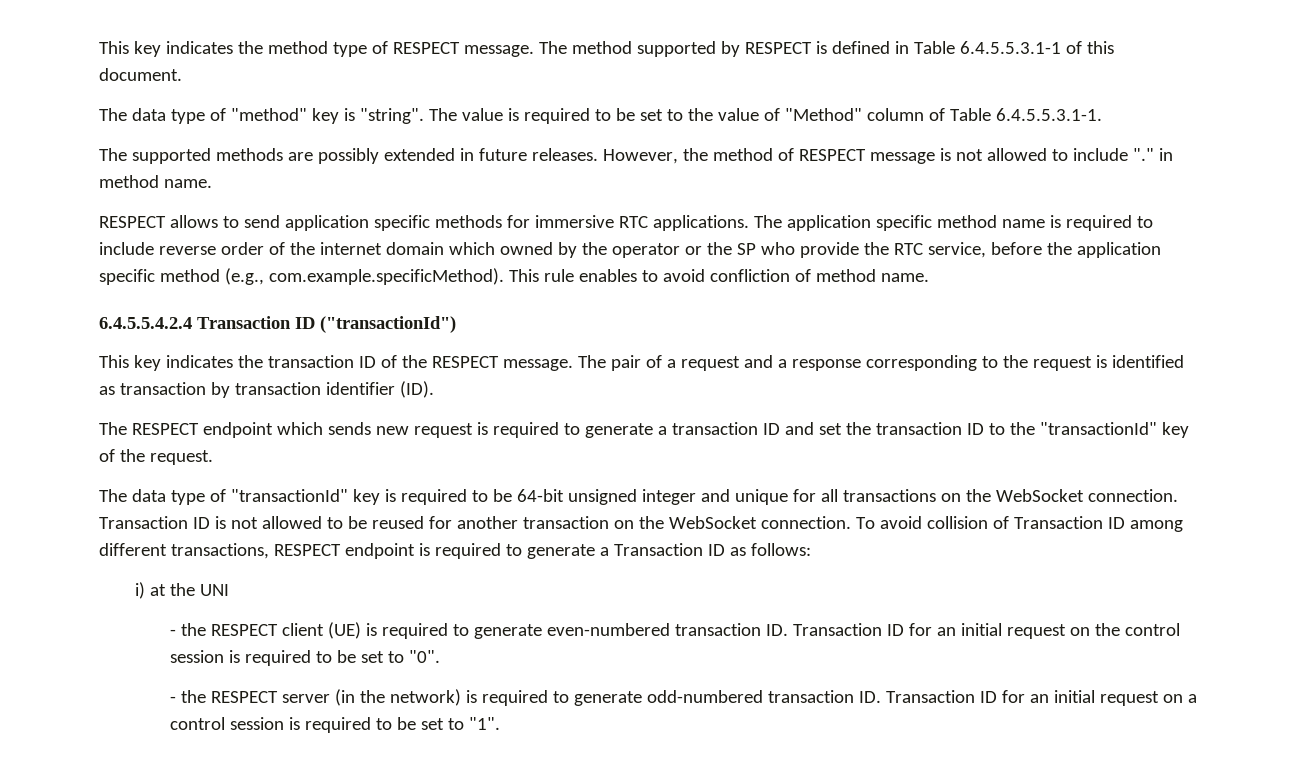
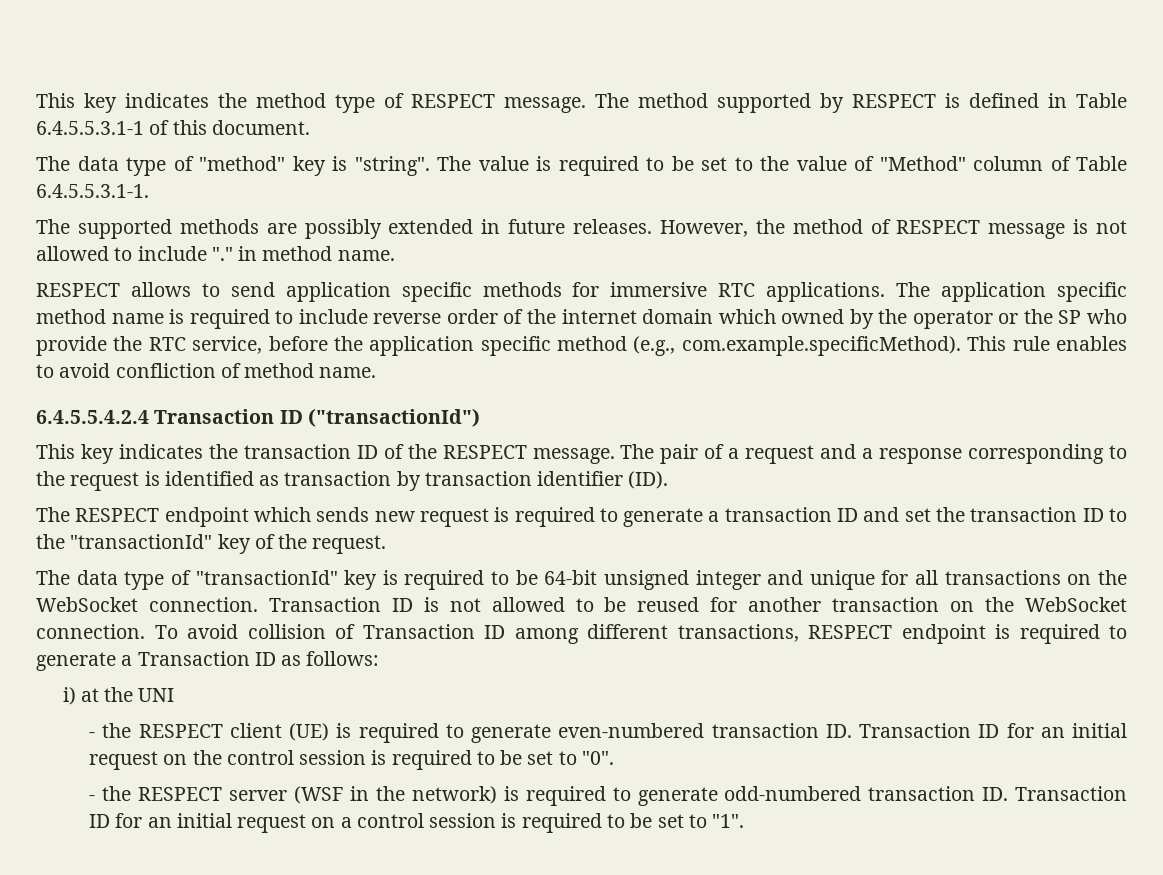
[335,689,356,706] (in -> [293,786,370,804] (WSF in

